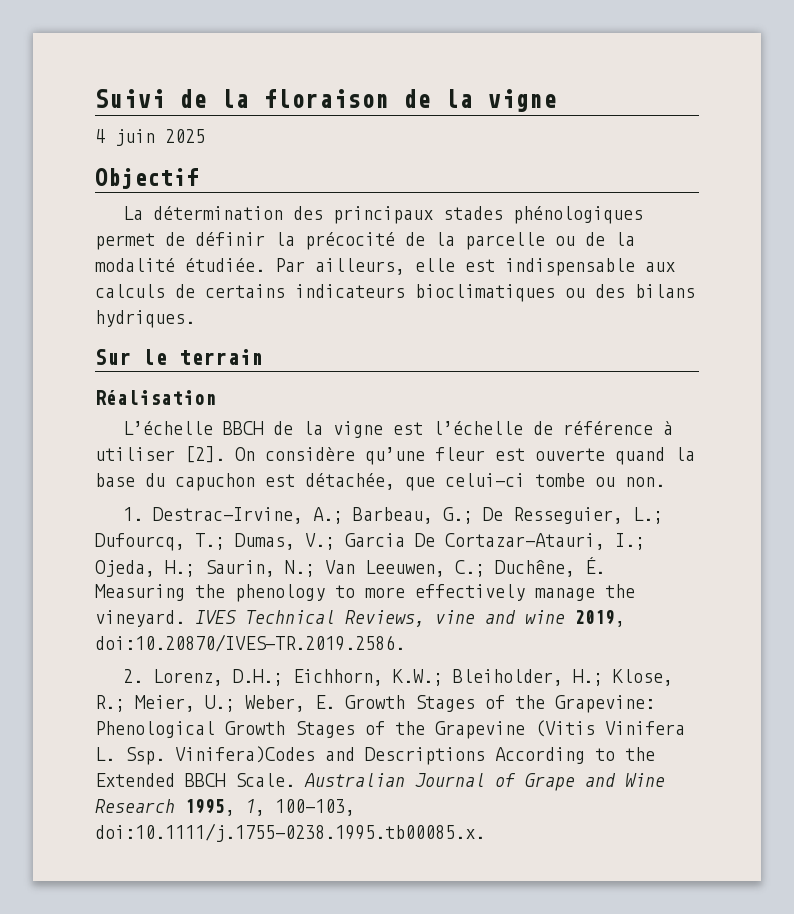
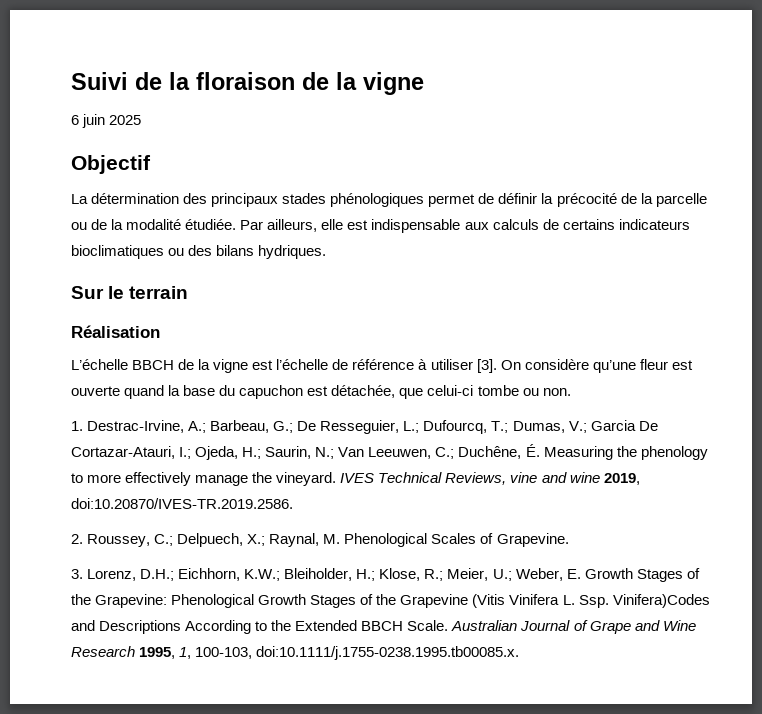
[95,129,105,143] 4 -> [71,115,79,125] 6
[185,446,225,463] [2]. -> [476,359,497,373] [3].
(143, 676) none -> [87,533,569,547] [71,569,83,579] Roussey, C.; Delpuech, X.; Raynal, M. Phenological Scales of Grapevine. // 3.

